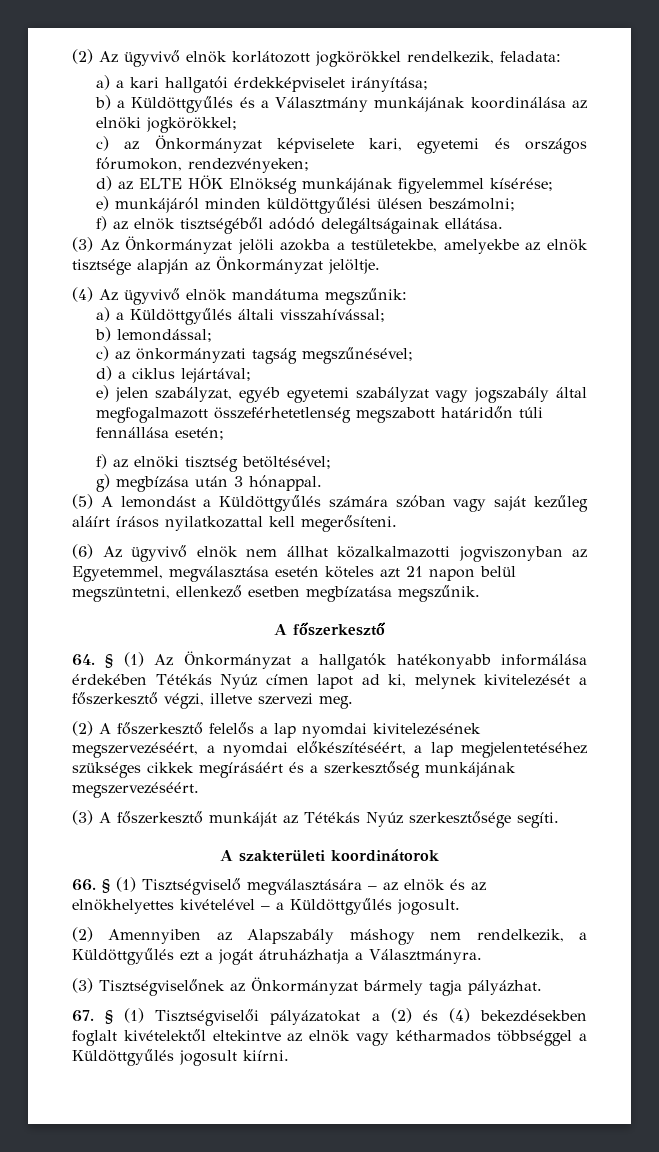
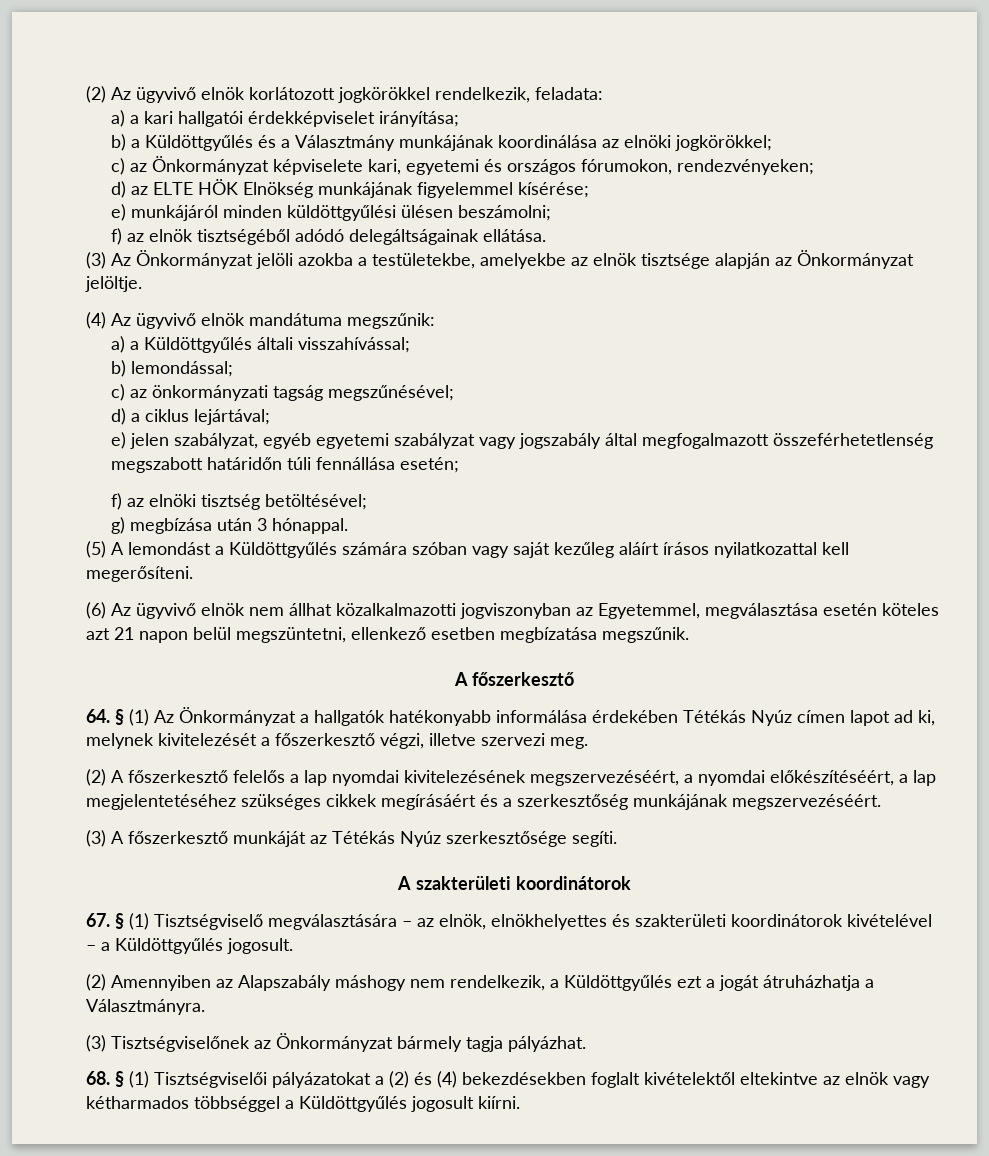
[72,879,96,891] 66. -> [86,913,110,927] 67.
[404,879,486,891] [72,899,174,914] elnök és az elnökhelyettes -> [439,914,843,930] elnök, elnökhelyettes és szakterületi koordinátorok
[72,1010,94,1022] 67. -> [86,1071,110,1085] 68.

